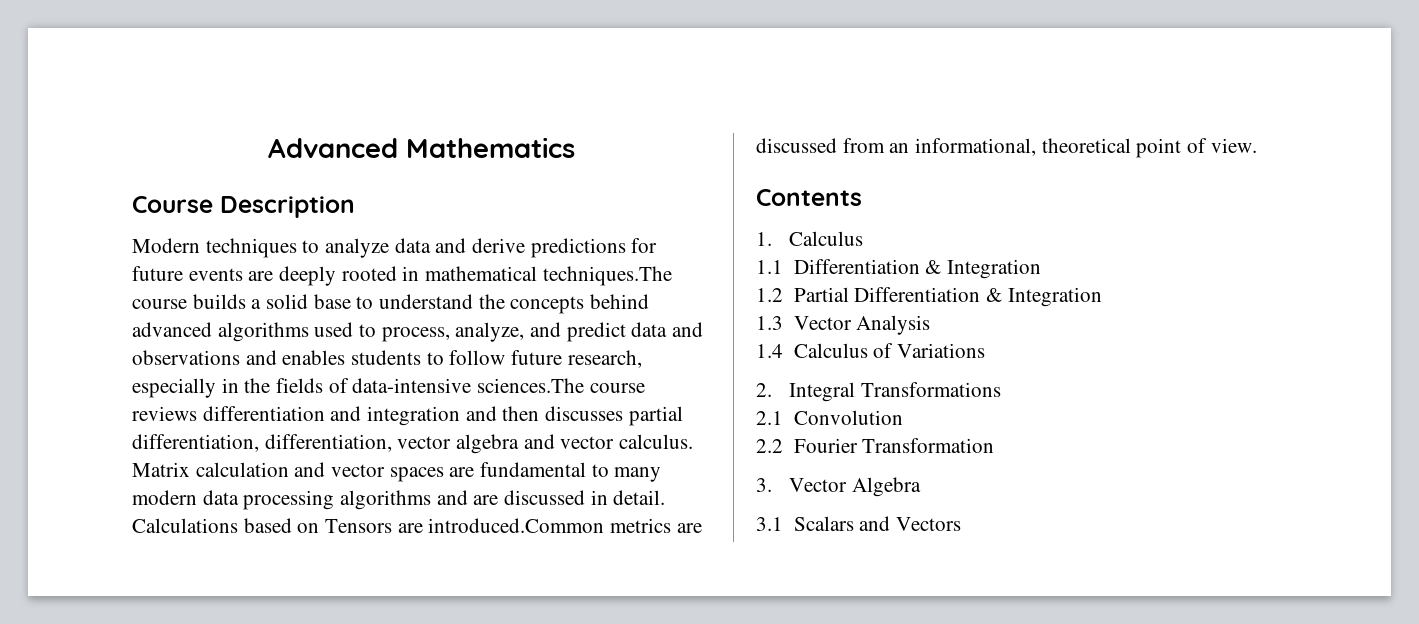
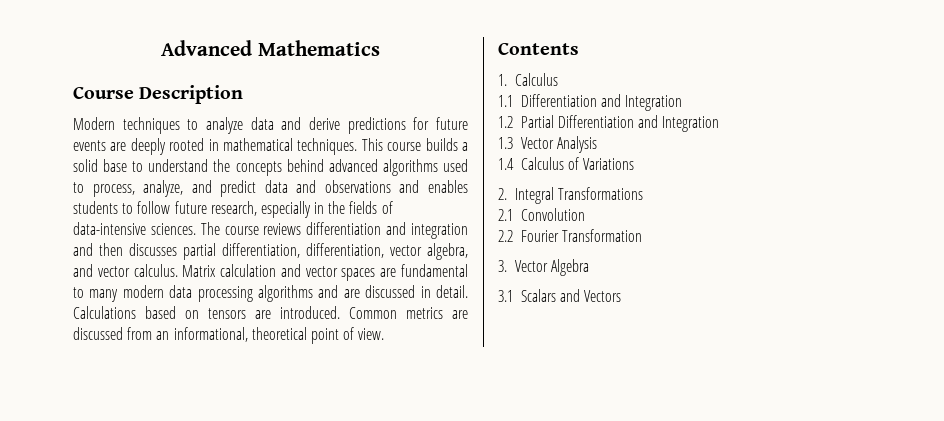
[542,266,672,286] techniques.The -> [297,138,383,155] techniques. This
[477,378,585,393] sciences.The -> [150,222,220,235] sciences. The
[456,434,520,454] algebra -> [427,243,468,260] algebra,
[325,518,605,533] Tensors are introduced.Common -> [208,306,397,319] tensors are introduced. Common
[925,260,942,274] & -> [600,94,621,107] and
[985,288,1002,302] & -> [638,115,659,128] and

